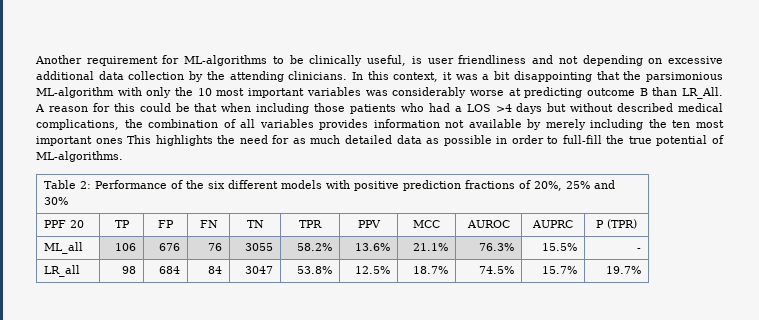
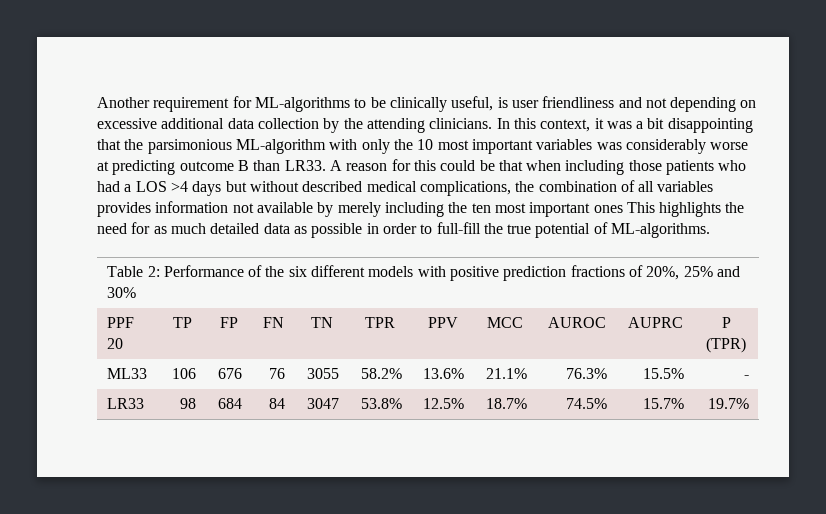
[682,87,723,99] LR_All. -> [284,160,326,171] LR33.
[43,242,83,254] ML_all -> [107,368,148,379] ML33
[43,265,80,277] LR_all -> [107,398,145,409] LR33

